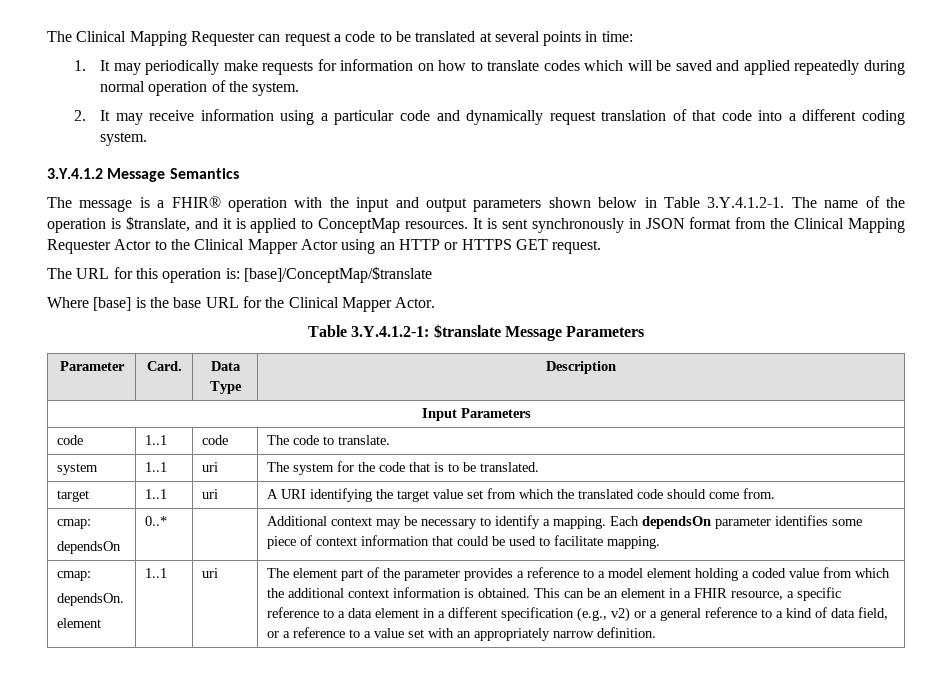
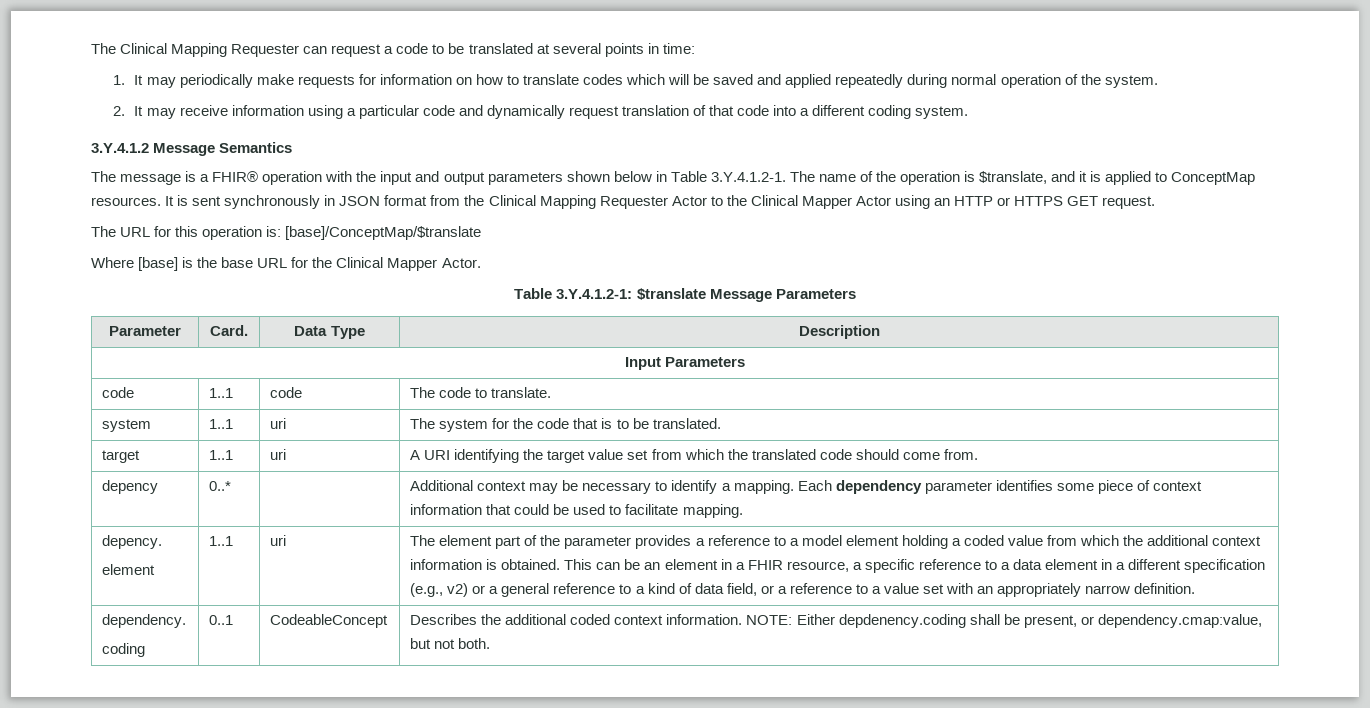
[57,519,92,529] [57,541,122,554] cmap: // dependsOn -> [102,480,159,494] depency
[642,516,712,529] dependsOn -> [835,480,922,494] dependency
[57,571,92,581] [57,593,125,606] cmap: // dependsOn. -> [102,535,163,549] depency.
(657, 632) none -> [102,614,187,628] [102,643,146,657] [209,615,234,625] [270,614,389,628] [410,614,1262,628] [410,638,491,649] // dependency. // coding | 0..1 | CodeableConcept | Describes the additional coded context information. NOTE: Either depdenency.coding shall be present, or dependency.cmap:value, but not both.

